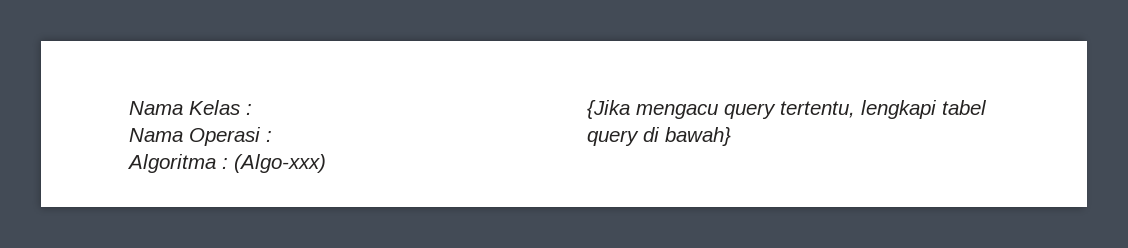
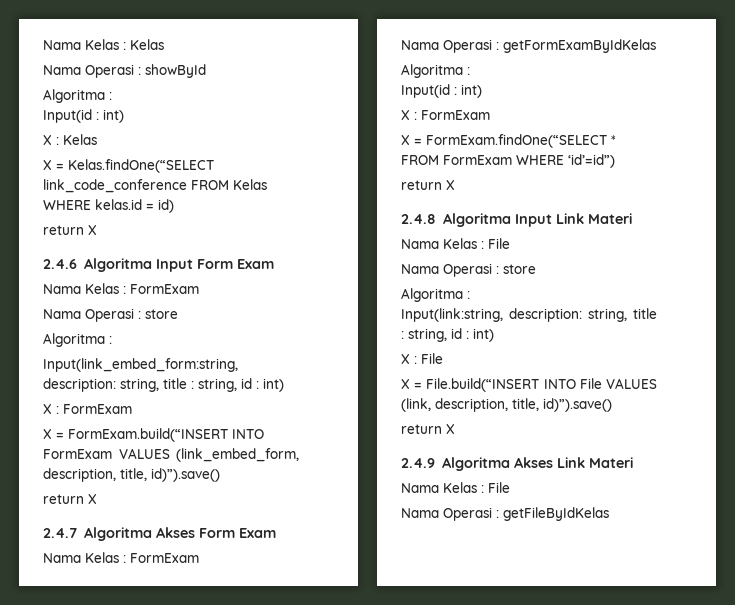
[129,100,252,115] [129,127,272,146] [127,154,326,173] [587,100,987,119] [587,127,731,146] Nama Kelas : // Nama Operasi : // Algoritma : (Algo-xxx) // {Jika mengacu query tertentu, lengkapi tabel query di bawah} -> [43,39,164,50] [43,64,206,78] [43,89,112,103] [43,109,124,123] [43,134,97,145] [43,159,214,173] [43,179,267,193] [43,199,174,213] [43,225,97,235] [43,258,274,272] [43,283,199,294] [43,308,178,322] [43,333,112,347] [43,358,238,372] [43,378,284,392] [43,404,132,414] [43,428,264,442] [43,448,299,462] [43,468,220,482] [43,494,97,504] [43,527,276,541] [43,552,199,563] [401,39,656,53] [401,64,470,78] [401,84,482,98] [401,110,490,120] [401,134,616,148] [401,154,615,168] [401,180,455,190] [401,213,632,227] [401,238,510,249] [401,263,536,277] [401,288,470,302] [401,308,657,322] [401,328,494,342] [401,353,443,364] [401,378,657,392] [401,398,612,412] [401,424,455,434] [401,457,633,471] [401,482,510,493] [401,507,609,521] Nama Kelas : Kelas // Nama Operasi : showById // Algoritma : // Input(id : int) // X : Kelas // X = Kelas.findOne(“SELECT link_code_conference FROM Kelas WHERE kelas.id = id) // return X // 2.4.6 Algoritma Input Form Exam // Nama Kelas : FormExam // Nama Operasi : store // Algoritma : // Input(link_embed_form:string, description: string, title : string, id : int) // X : FormExam // X = FormExam.build(“INSERT INTO FormExam VALUES (link_embed_form, description, title, id)”).save() // return X // 2.4.7 Algoritma Akses Form Exam // Nama Kelas : FormExam // Nama Operasi : getFormExamByIdKelas // Algoritma : // Input(id : int) // X : FormExam // X = FormExam.findOne(“SELECT * FROM FormExam WHERE ‘id’=id”) // return X // 2.4.8 Algoritma Input Link Materi // Nama Kelas : File // Nama Operasi : store // Algoritma : // Input(link:string, description: string, title : string, id : int) // X : File // X = File.build(“INSERT INTO File VALUES (link, description, title, id)”).save() // return X // 2.4.9 Algoritma Akses Link Materi // Nama Kelas : File // Nama Operasi : getFileByIdKelas

